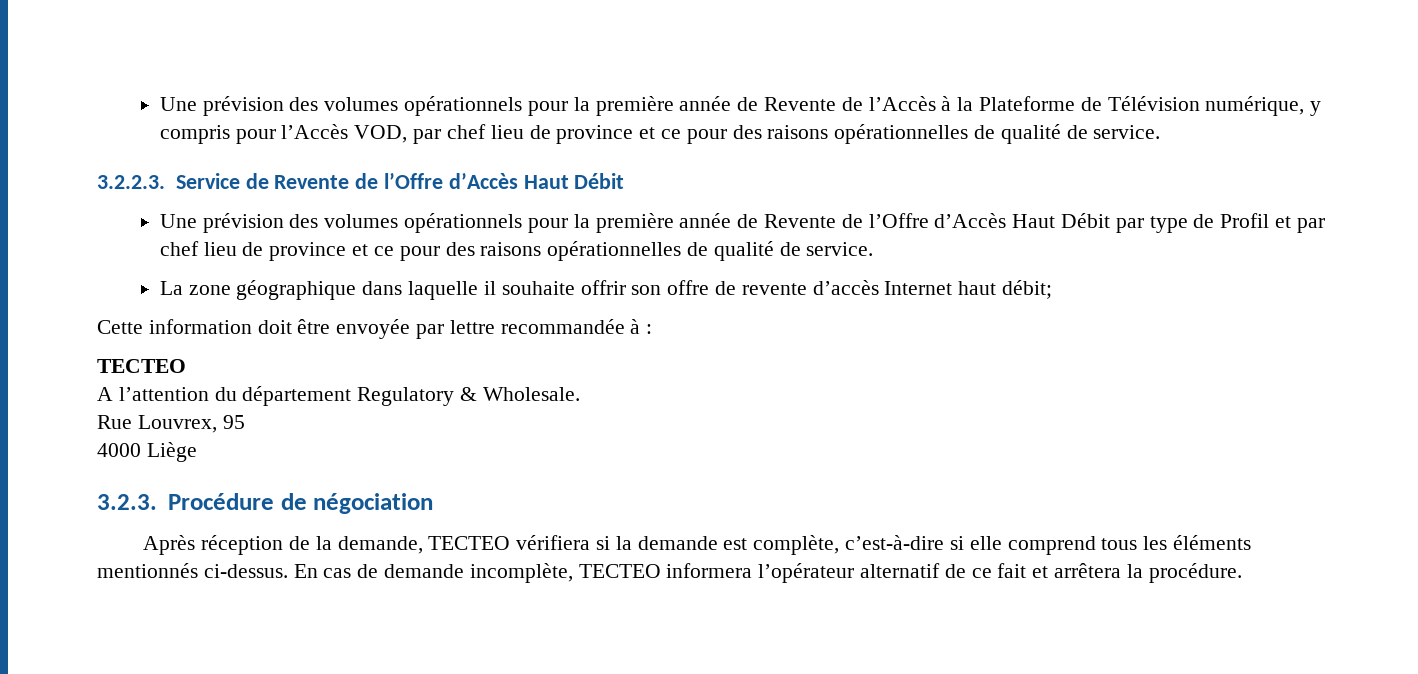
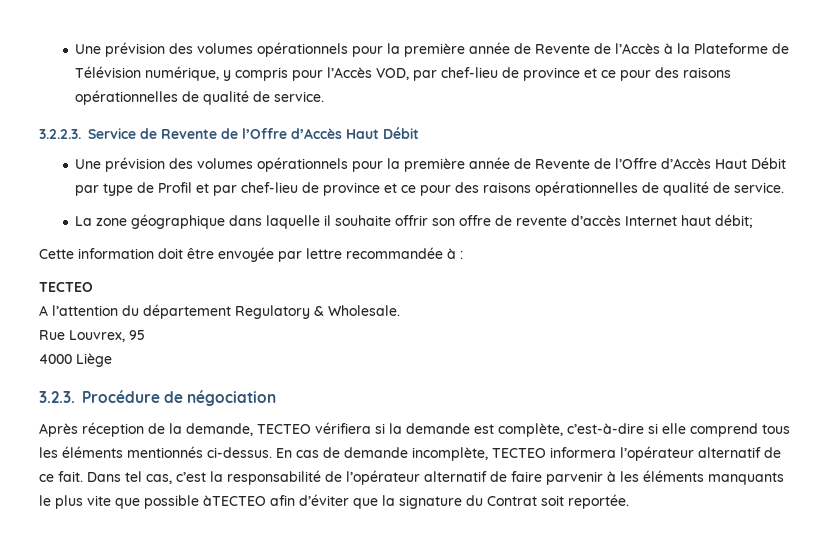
[446,124,524,139] chef lieu -> [441,67,499,78] chef-lieu
[159,241,237,256] chef lieu -> [241,182,299,193] chef-lieu
[997,563,1242,583] fait et arrêtera la procédure. -> [58,470,784,485] [39,494,629,509] fait. Dans tel cas, c’est la responsabilité de l’opérateur alternatif de faire parvenir à les éléments manquants le plus vite que possible àTECTEO afin d’éviter que la signature du Contrat soit reportée.

